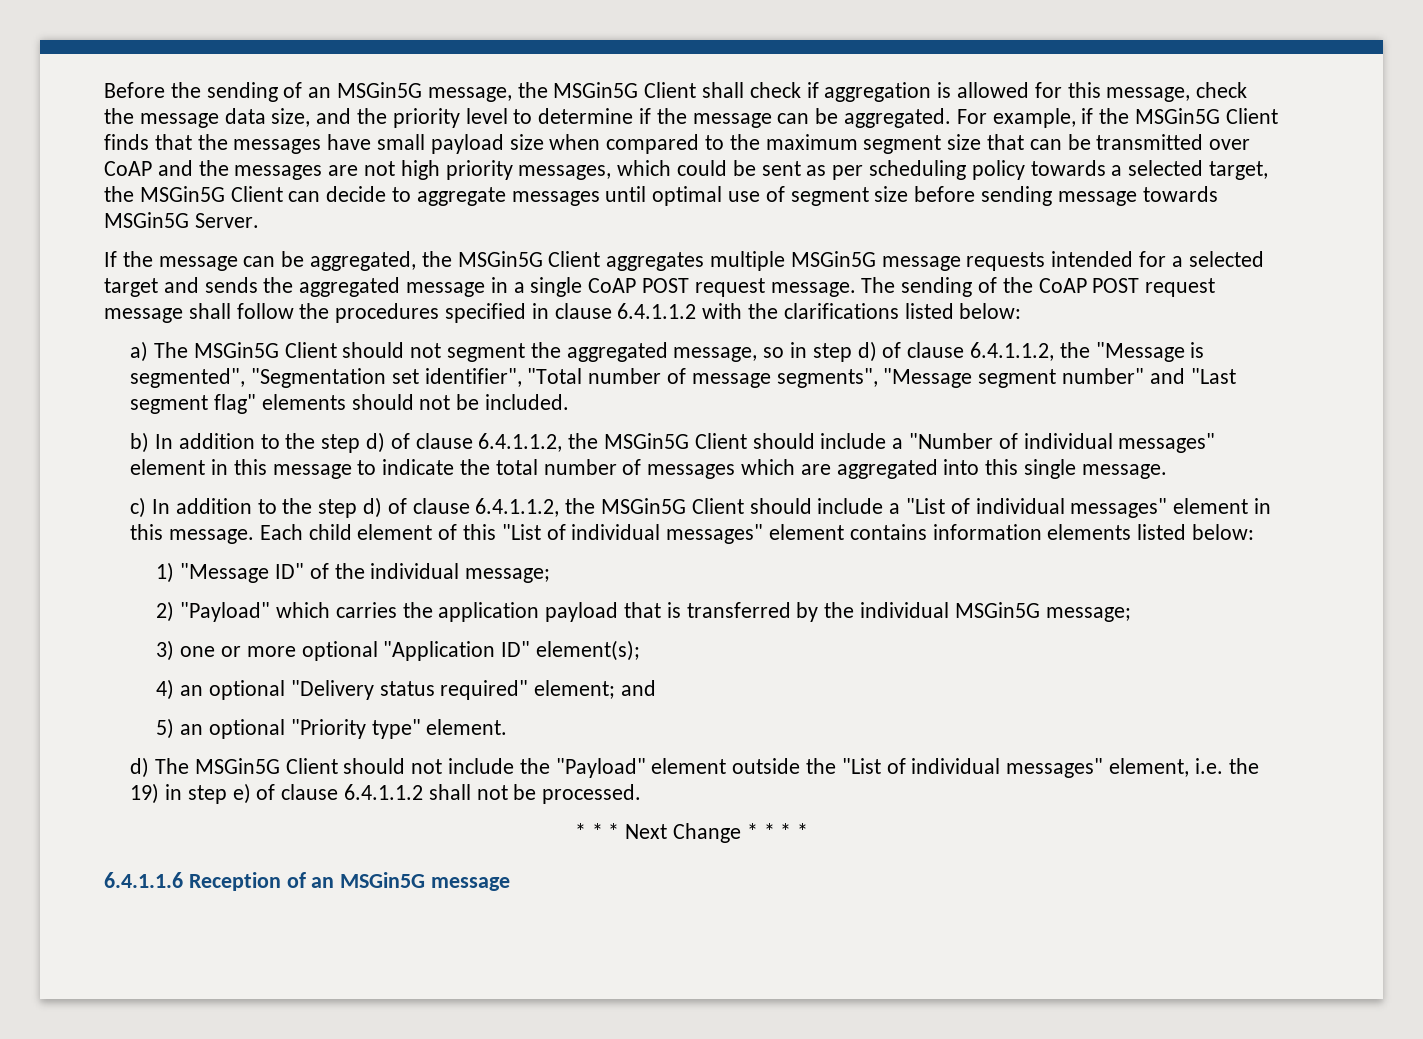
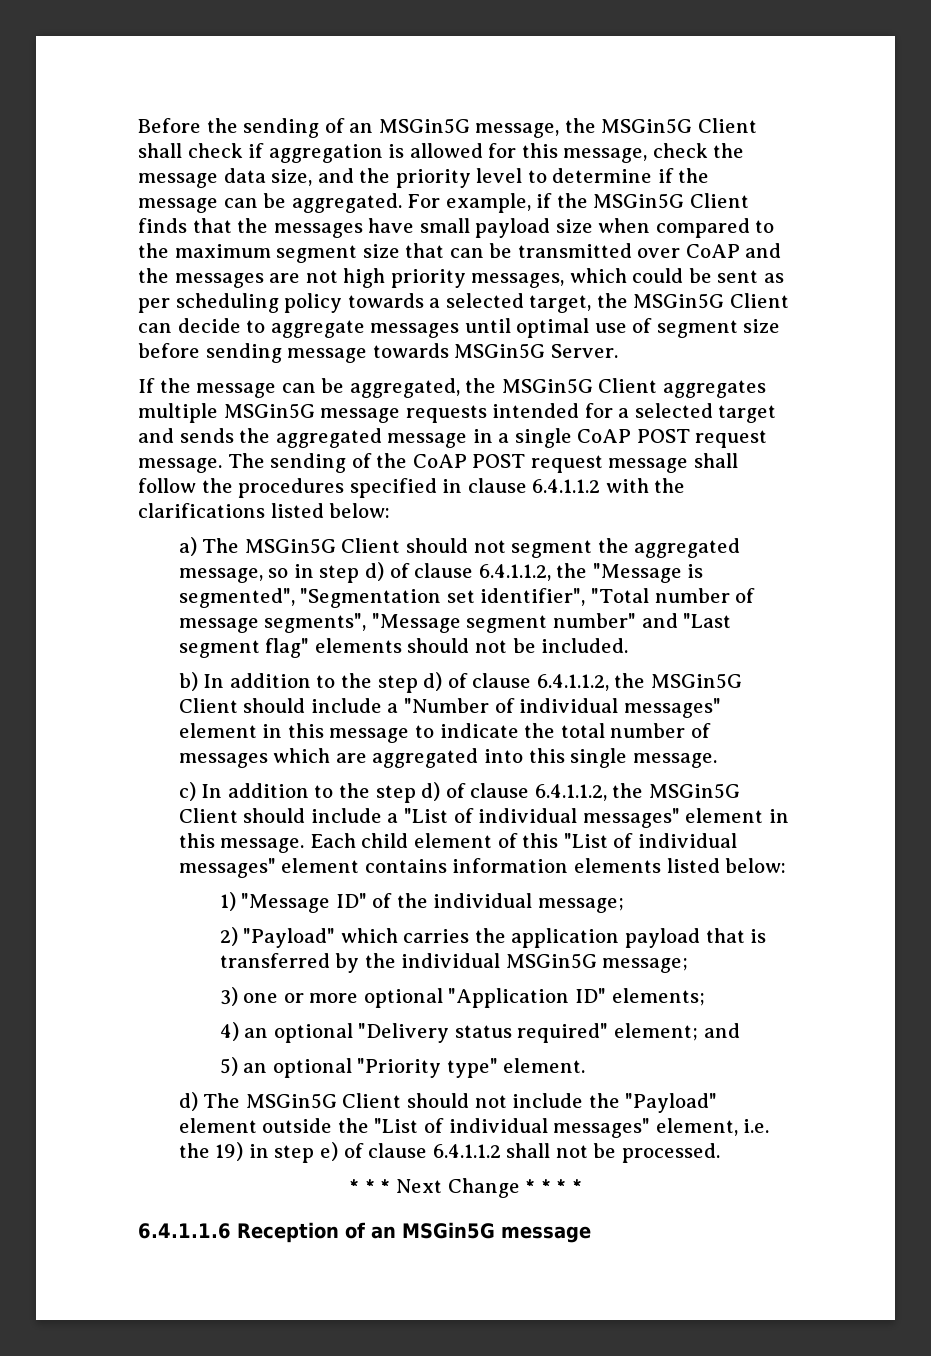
[536,640,641,661] element(s); -> [611,988,705,1006] elements;

